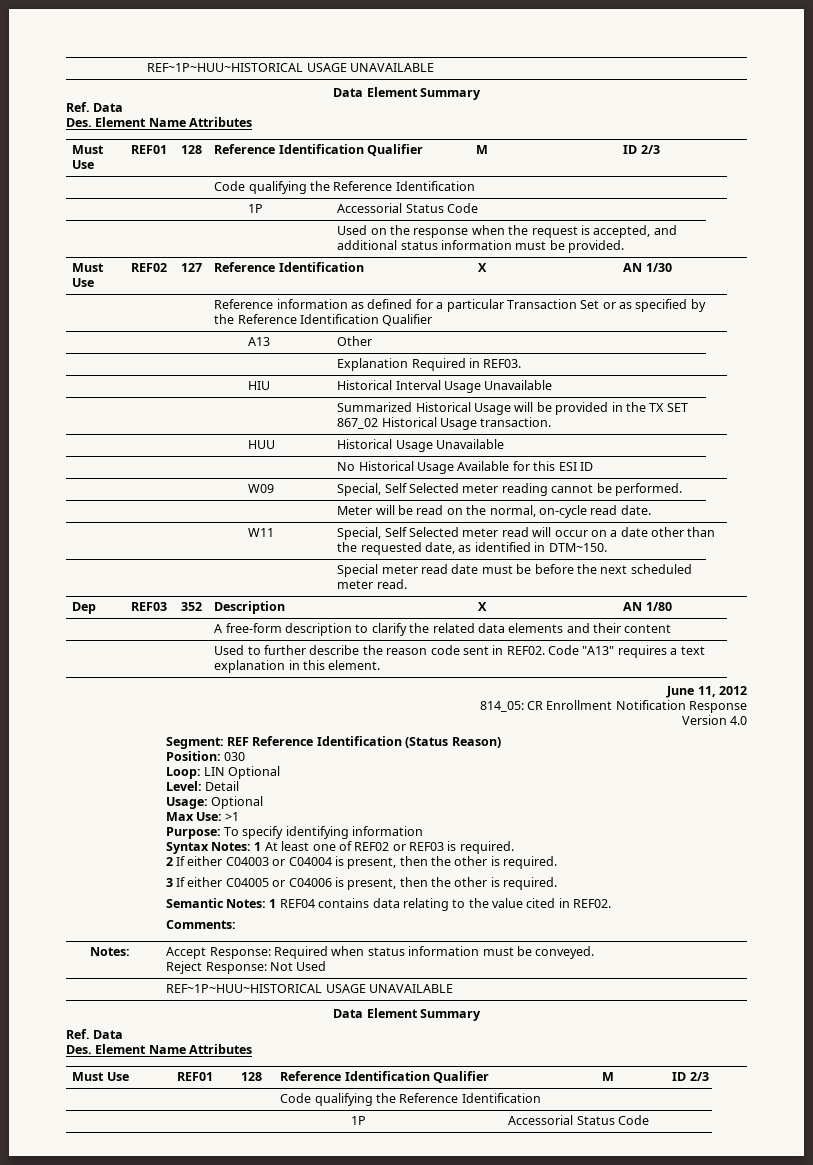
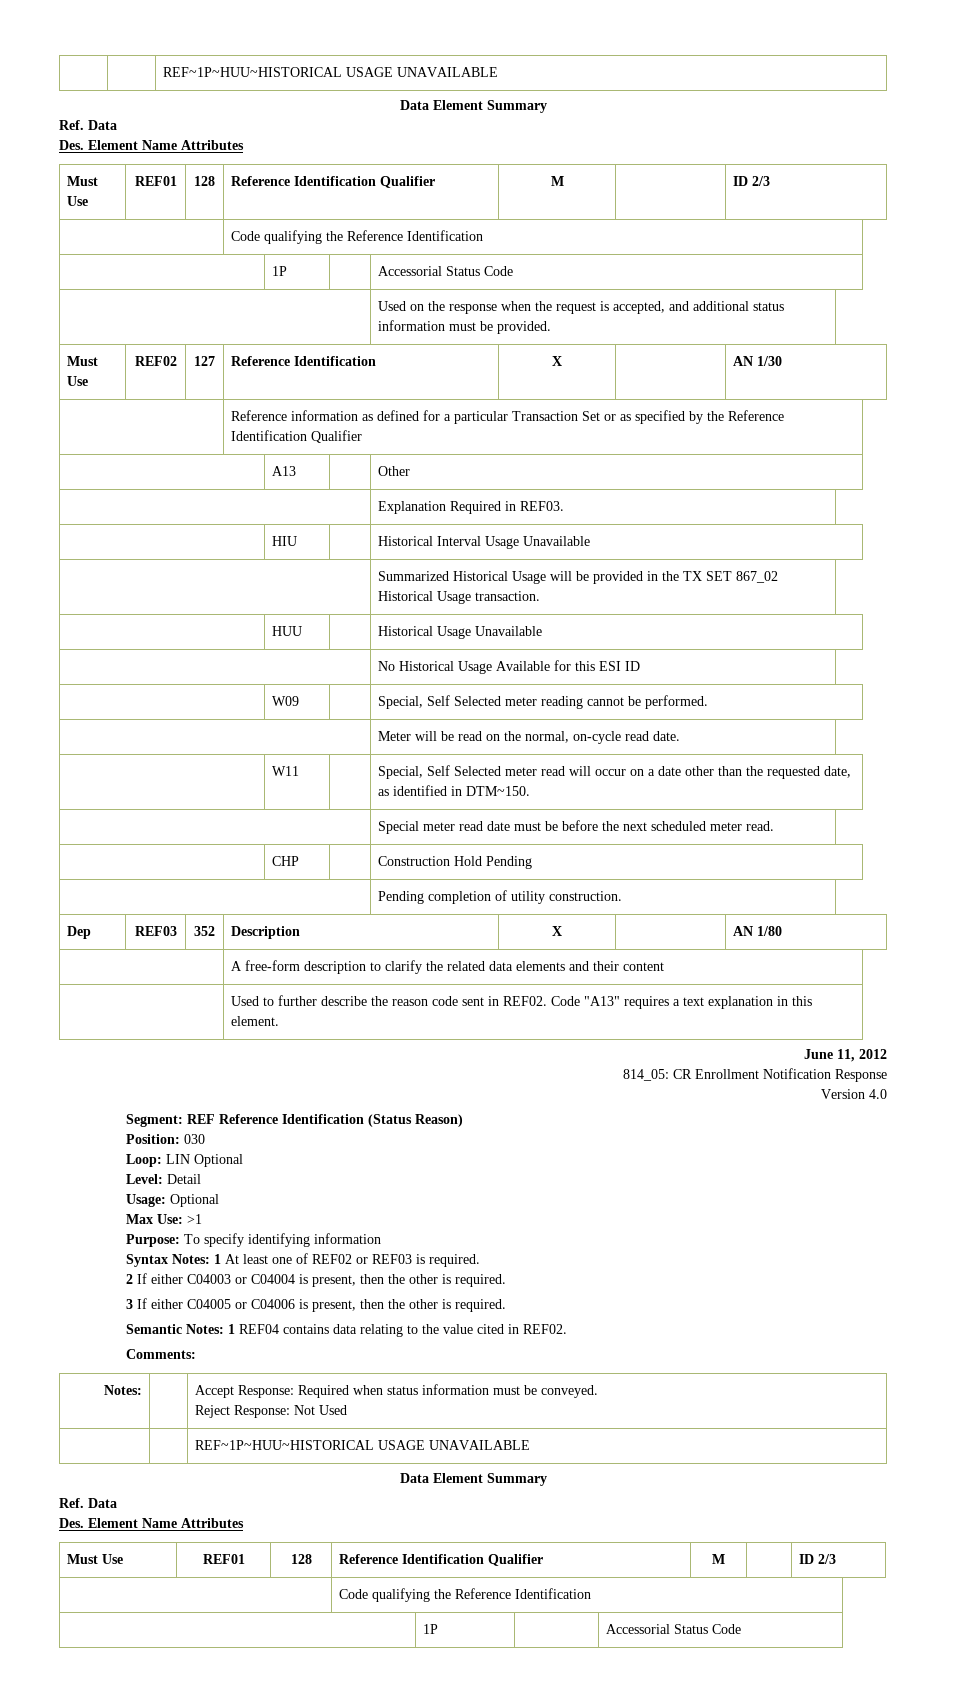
(407, 584) none -> [272,856,300,866] [378,856,533,869] [378,890,623,904] // | CHP | | Construction Hold Pending // | Pending completion of utility construction.

